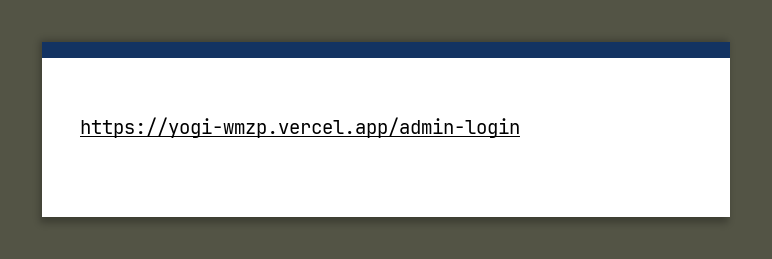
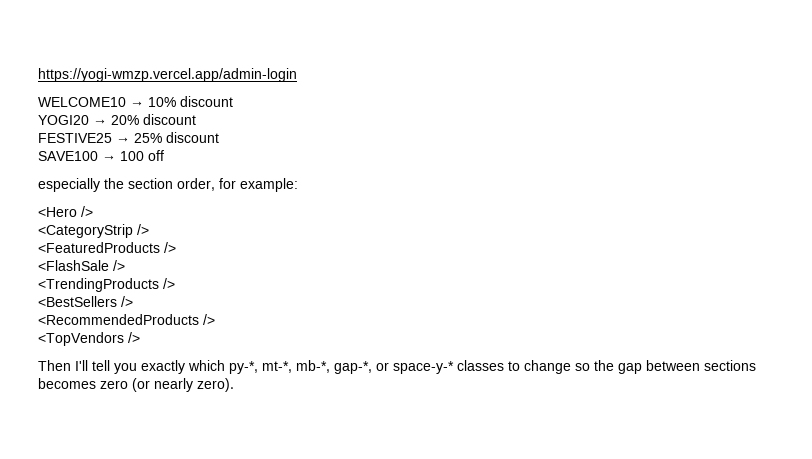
(520, 127) none -> [38,96,233,107] [38,114,196,125] [38,132,219,143] [38,150,164,161] [38,178,298,192] [38,206,93,217] [38,224,149,238] [38,242,176,253] [38,260,125,271] [38,278,175,292] [38,296,133,307] [38,314,215,325] [38,332,140,346] [38,360,756,374] [38,378,234,392] // WELCOME10 → 10% discount // YOGI20 → 20% discount // FESTIVE25 → 25% discount // SAVE100 → 100 off // especially the section order, for example: // <Hero /> // <CategoryStrip /> // <FeaturedProducts /> // <FlashSale /> // <TrendingProducts /> // <BestSellers /> // <RecommendedProducts /> // <TopVendors /> // Then I'll tell you exactly which py-*, mt-*, mb-*, gap-*, or space-y-* classes to change so the gap between sections becomes zero (or nearly zero).

